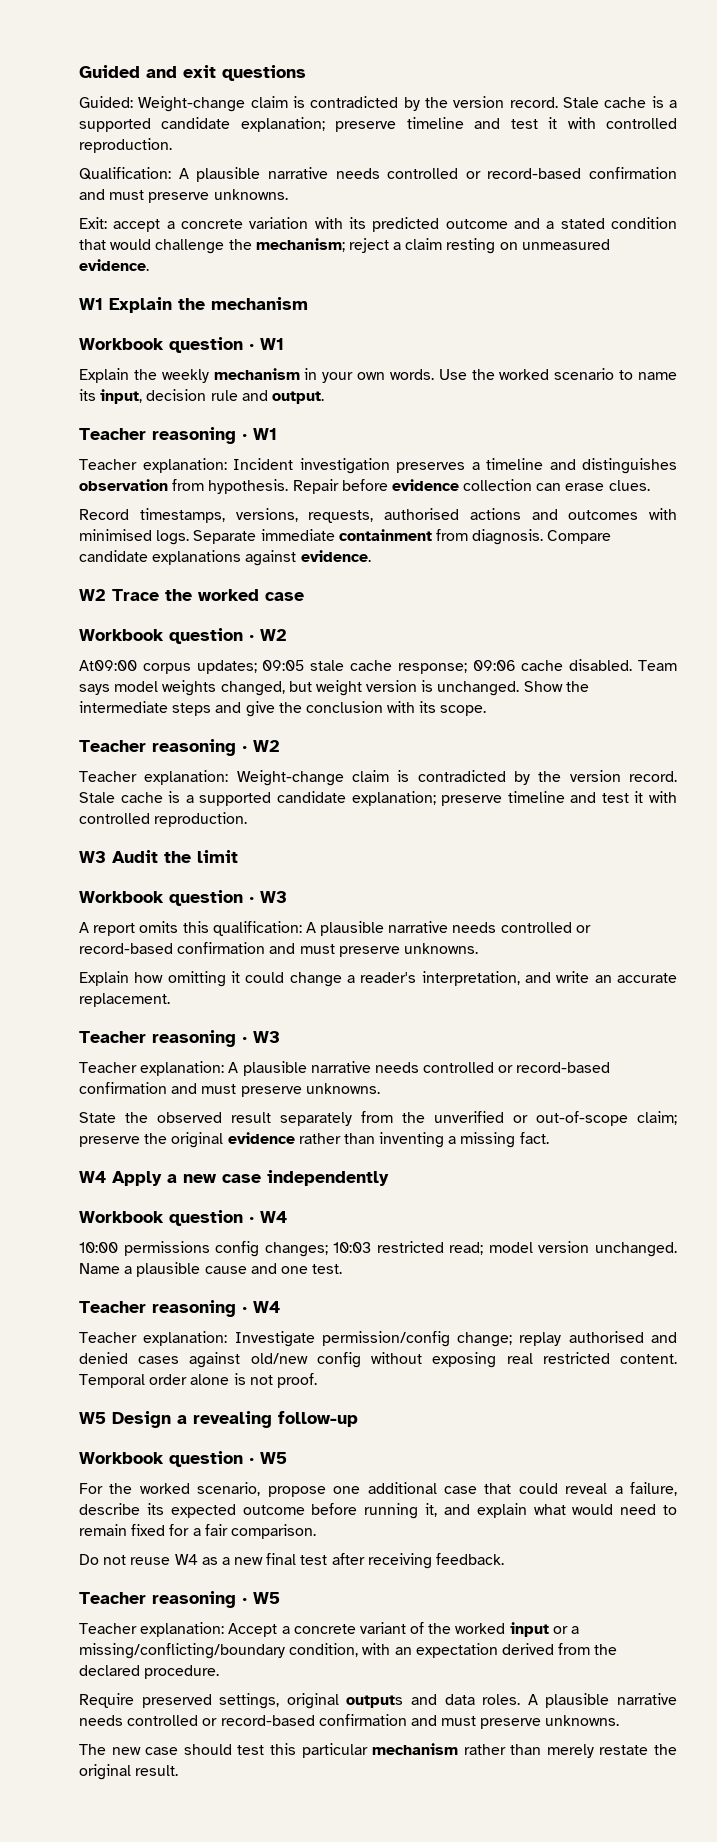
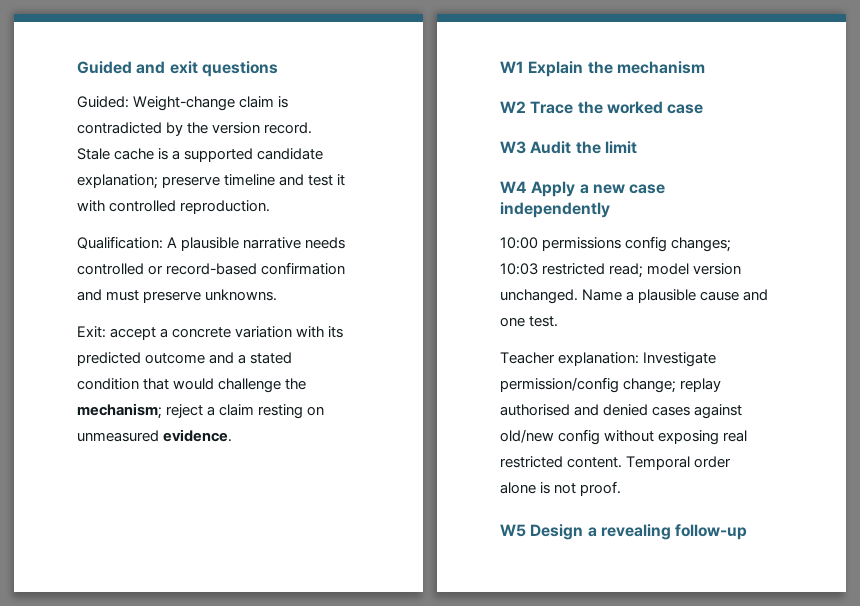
[79,337,284,353] [79,368,677,383] [79,389,324,404] [79,427,277,444] [79,458,677,474] [79,479,650,494] [79,508,677,523] [79,529,612,545] [79,550,371,566] // Workbook question · W1 // Explain the weekly mechanism in your own words. Use the worked scenario to name its input, decision rule and output. // Teacher reasoning · W1 // Teacher explanation: Incident investigation preserves a timeline and distinguishes observation from hypothesis. Repair before evidence collection can erase clues. // Record timestamps, versions, requests, authorised actions and outcomes with minimised logs. Separate immediate containment from diagnosis. Compare candidate explanations against evidence. -> (705, 67) none
[79,628,287,644] [79,659,677,674] [79,680,589,696] [79,701,487,717] [79,739,280,756] [79,770,677,786] [79,791,677,806] [79,812,248,827] [79,850,238,863] [79,890,287,906] [79,921,591,936] [79,942,478,957] [79,971,677,987] [79,993,170,1007] [79,1030,280,1047] [79,1061,611,1076] [79,1082,380,1097] [79,1111,677,1126] [79,1132,549,1148] Workbook question · W2 // At09:00 corpus updates; 09:05 stale cache response; 09:06 cache disabled. Team says model weights changed, but weight version is unchanged. Show the intermediate steps and give the conclusion with its scope. // Teacher reasoning · W2 // Teacher explanation: Weight-change claim is contradicted by the version record. Stale cache is a supported candidate explanation; preserve timeline and test it with controlled reproduction. // W3 Audit the limit // Workbook question · W3 // A report omits this qualification: A plausible narrative needs controlled or record-based confirmation and must preserve unknowns. // Explain how omitting it could change a reader's interpretation, and write an accurate replacement. // Teacher reasoning · W3 // Teacher explanation: A plausible narrative needs controlled or record-based confirmation and must preserve unknowns. // State the observed result separately from the unverified or out-of-scope claim; preserve the original evidence rather than inventing a missing fact. -> [500,141,637,154] W3 Audit the limit
[79,1210,287,1226] // Workbook question · W4 -> (610, 210) none
[79,1300,280,1317] // Teacher reasoning · W4 -> (559, 321) none
[79,1451,287,1467] [79,1482,677,1497] [79,1503,677,1519] [79,1524,316,1539] [79,1553,505,1569] [79,1591,280,1608] [79,1622,580,1637] [79,1643,618,1659] [79,1665,220,1679] [79,1693,678,1709] [79,1714,620,1729] [79,1743,677,1758] [79,1764,179,1780] // Workbook question · W5 // For the worked scenario, propose one additional case that could reveal a failure, describe its expected outcome before running it, and explain what would need to remain fixed for a fair comparison. // Do not reuse W4 as a new final test after receiving feedback. // Teacher reasoning · W5 // Teacher explanation: Accept a concrete variant of the worked input or a missing/conflicting/boundary condition, with an expectation derived from the declared procedure. // Require preserved settings, original outputs and data roles. A plausible narrative needs controlled or record-based confirmation and must preserve unknowns. // The new case should test this particular mechanism rather than merely restate the original result. -> (748, 532) none

